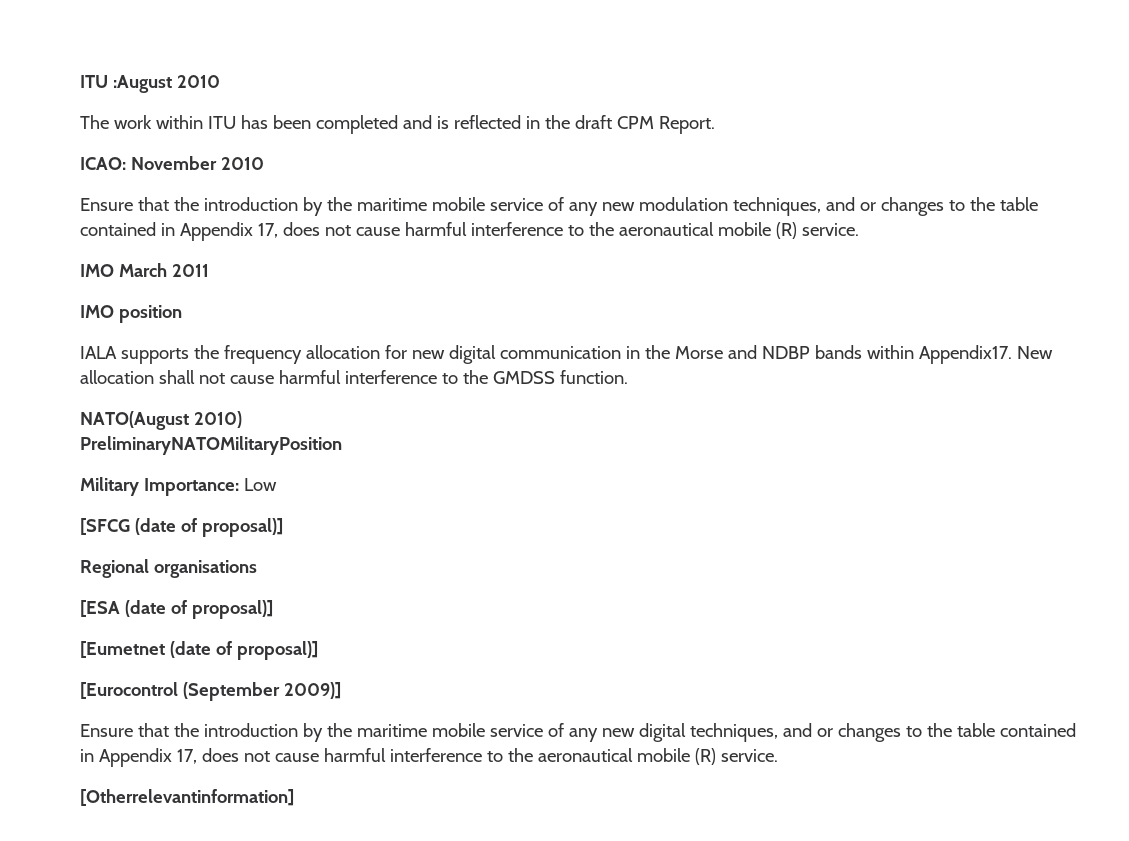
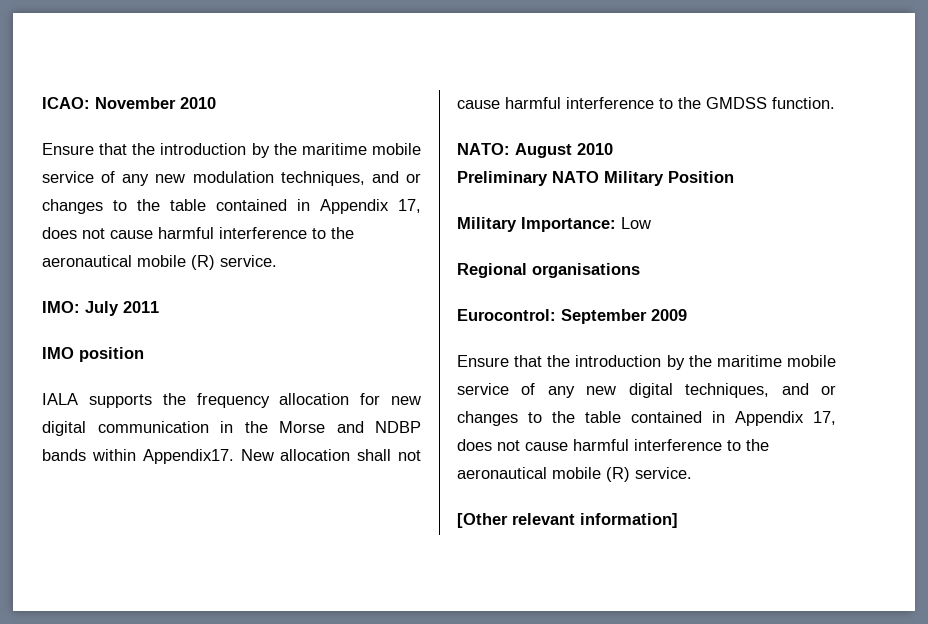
[80,75,220,93] [80,115,715,134] ITU :August 2010 // The work within ITU has been completed and is reflected in the draft CPM Report. // -> (42, 103) none
[80,263,167,277] IMO March -> [42,301,119,316] IMO: July
[80,411,242,430] [80,436,342,455] [80,477,277,496] [80,518,283,537] [80,559,257,578] [80,600,273,619] [80,641,318,660] [80,682,341,701] NATO(August 2010) // PreliminaryNATOMilitaryPosition // Military Importance: Low // [SFCG (date of proposal)] // Regional organisations // [ESA (date of proposal)] // [Eumetnet (date of proposal)] // [Eurocontrol (September 2009)] -> [457,143,613,158] [457,171,734,186] [457,217,651,232] [457,263,640,278] [457,309,687,324] NATO: August 2010 // Preliminary NATO Military Position // Military Importance: Low // Regional organisations // Eurocontrol: September 2009
[80,789,294,806] [Otherrelevantinformation] -> [457,513,678,528] [Other relevant information]

